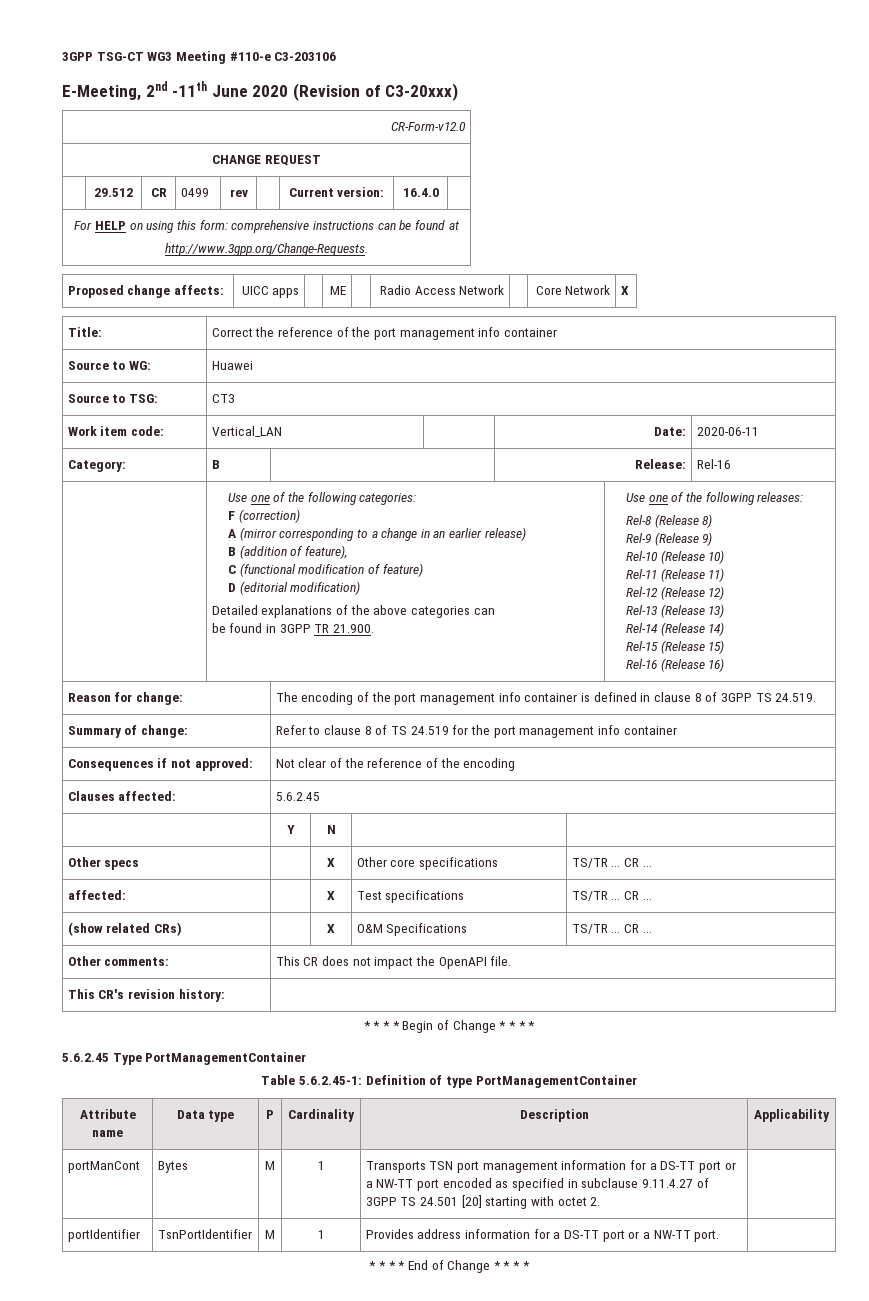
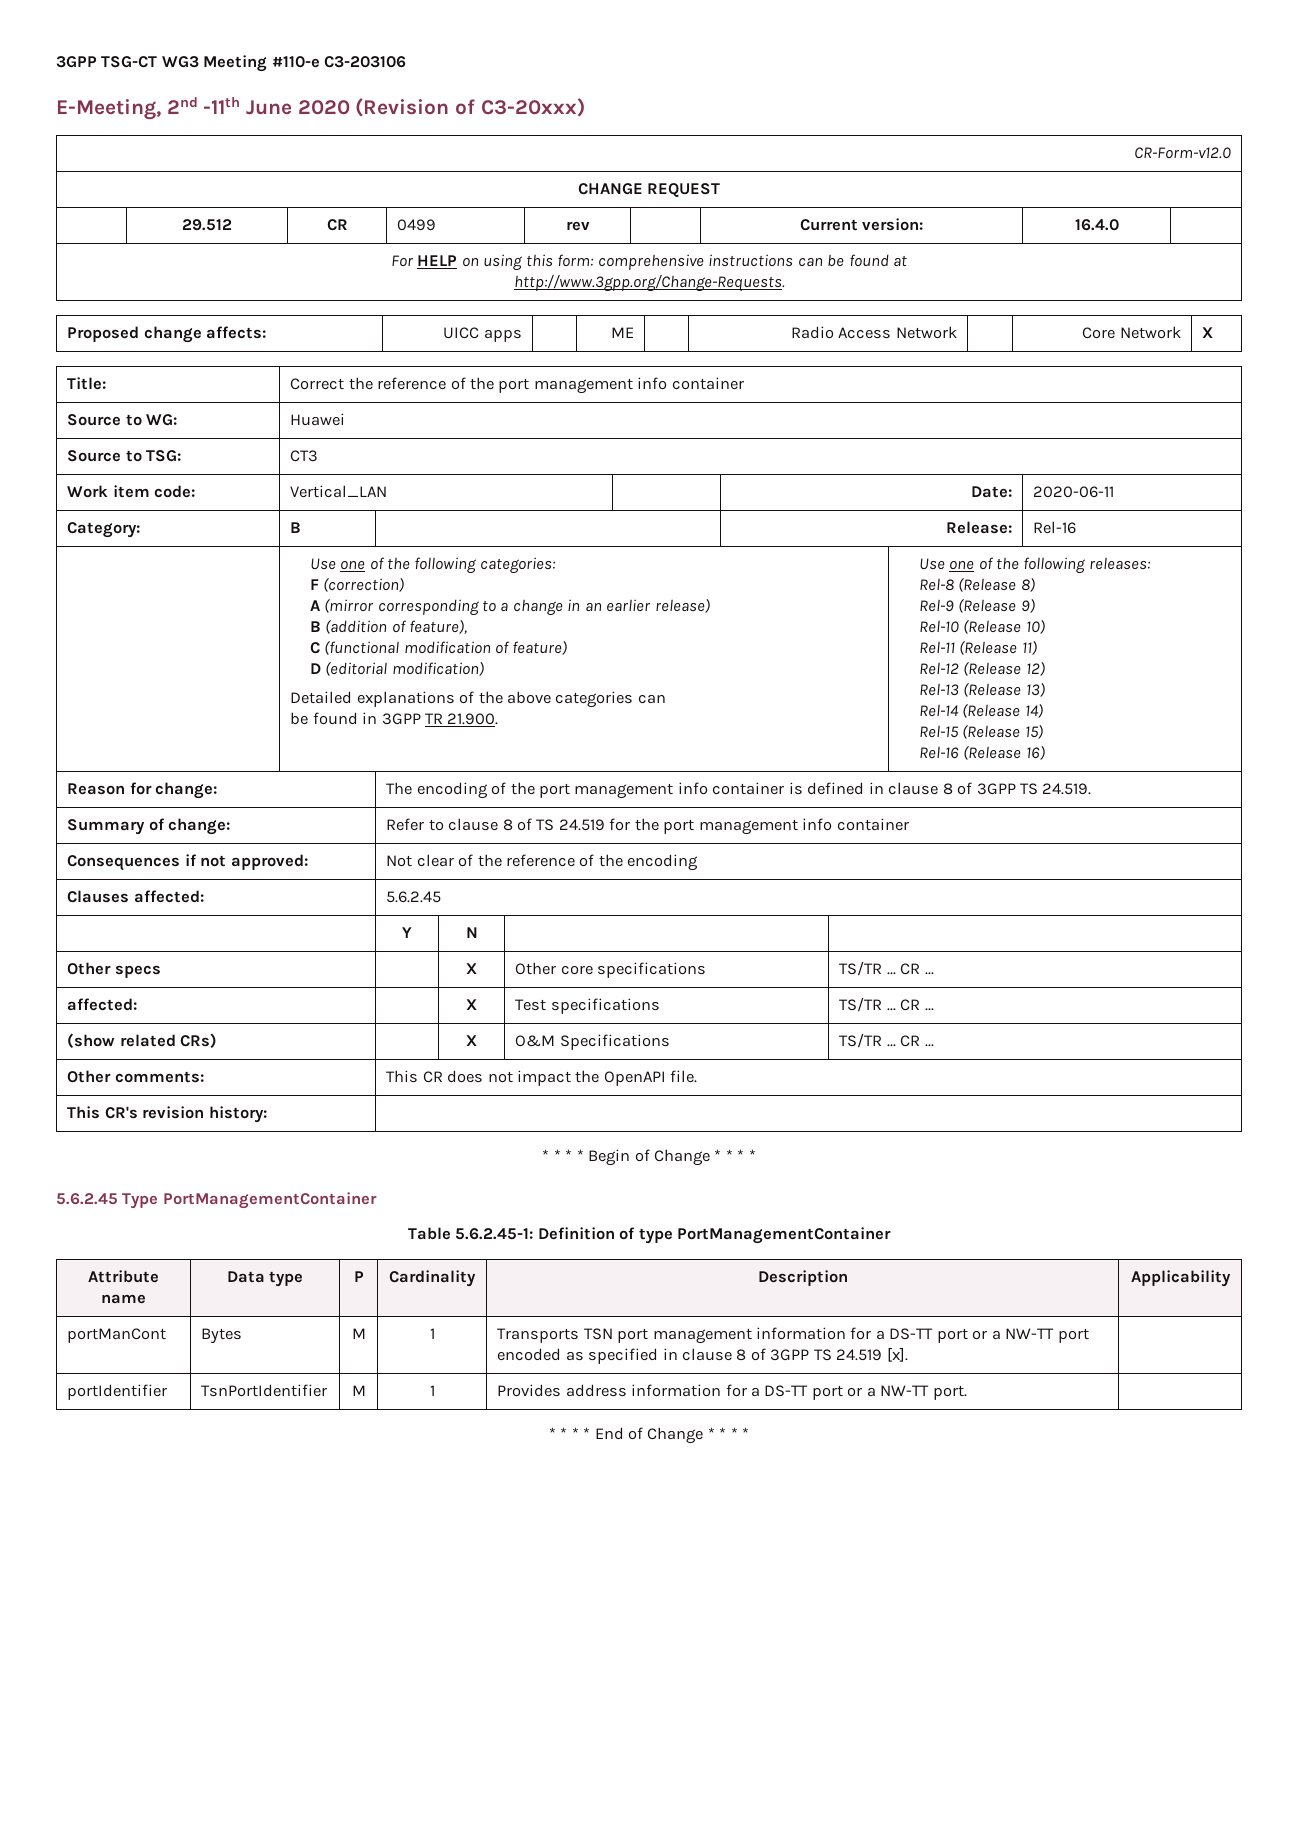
[581,1178,709,1188] [365,1195,601,1209] subclause 9.11.4.27 of 3GPP TS 24.501 [20] starting with octet 2. -> [682,1347,908,1362] clause 8 of 3GPP TS 24.519 [x].

